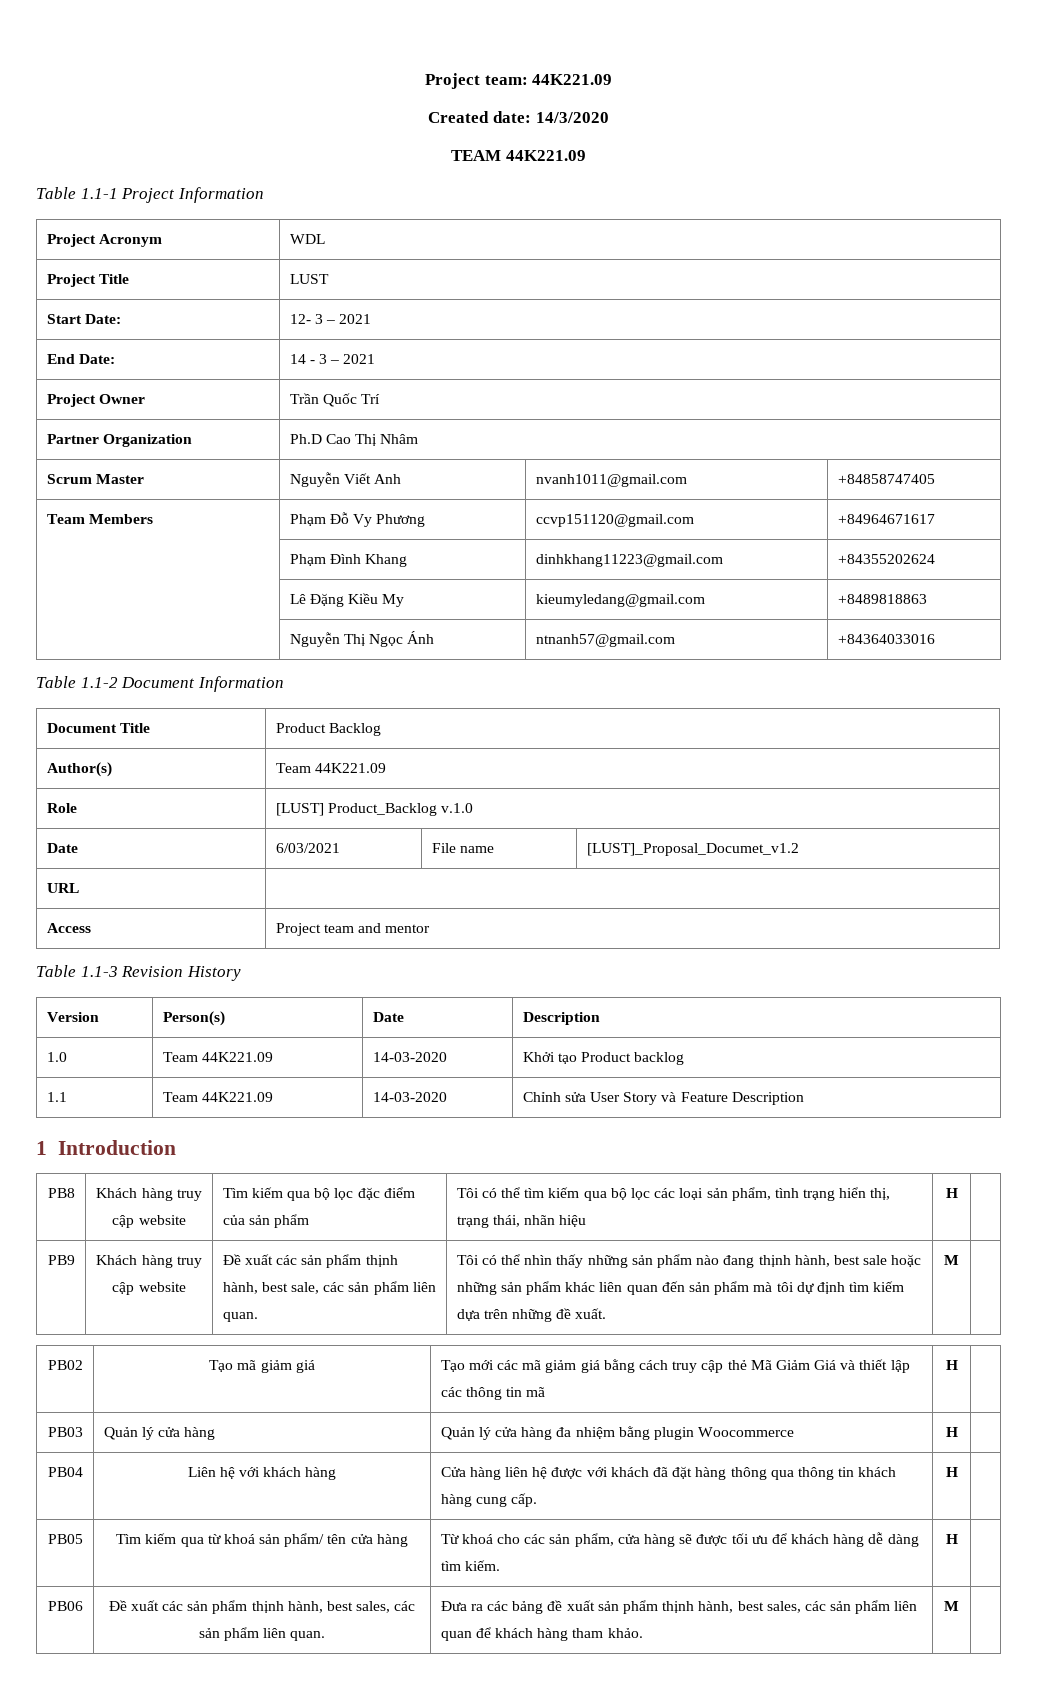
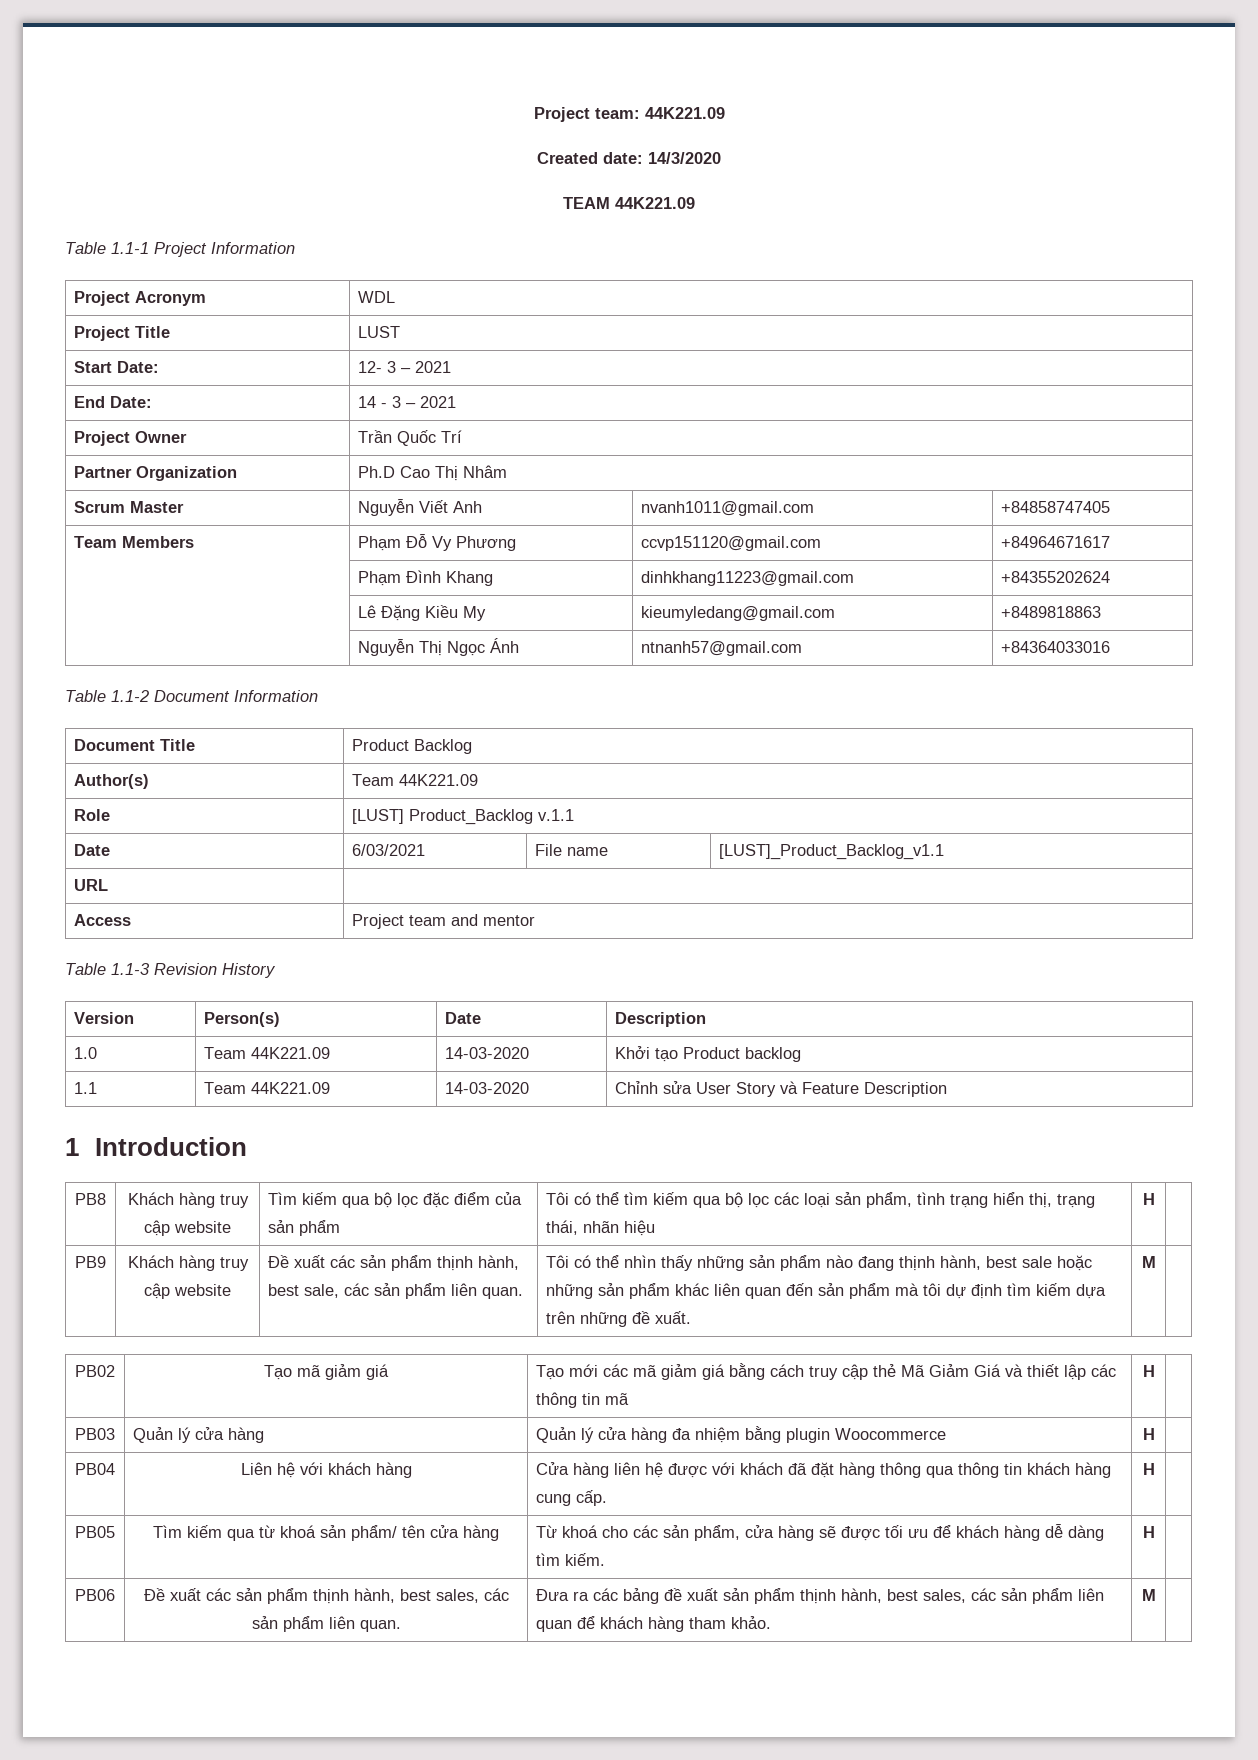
[441,803,474,813] v.1.0 -> [538,809,575,821] v.1.1
[586,843,799,856] [LUST]_Proposal_Documet_v1.2 -> [719,844,945,860] [LUST]_Product_Backlog_v1.1

